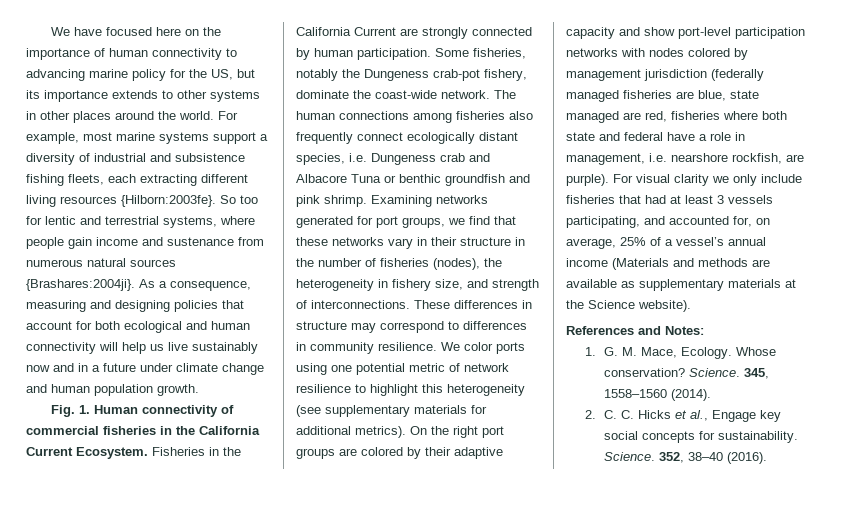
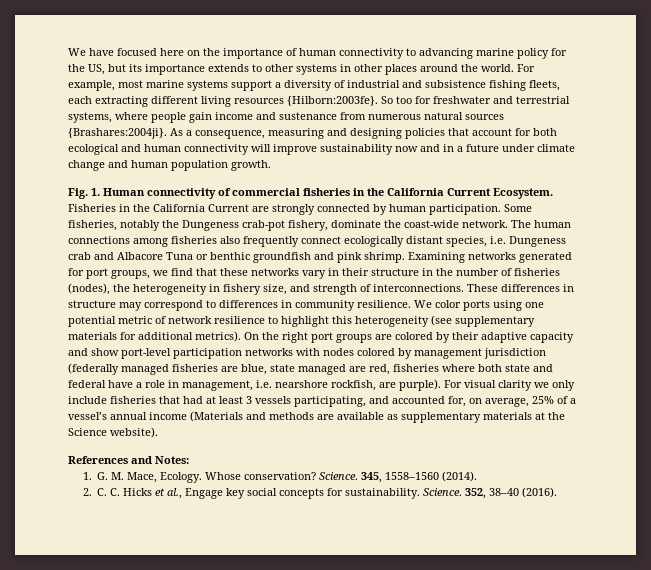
[45,216,76,225] lentic -> [433,96,491,104] freshwater
[122,342,258,354] help us live sustainably -> [273,144,393,155] improve sustainability

